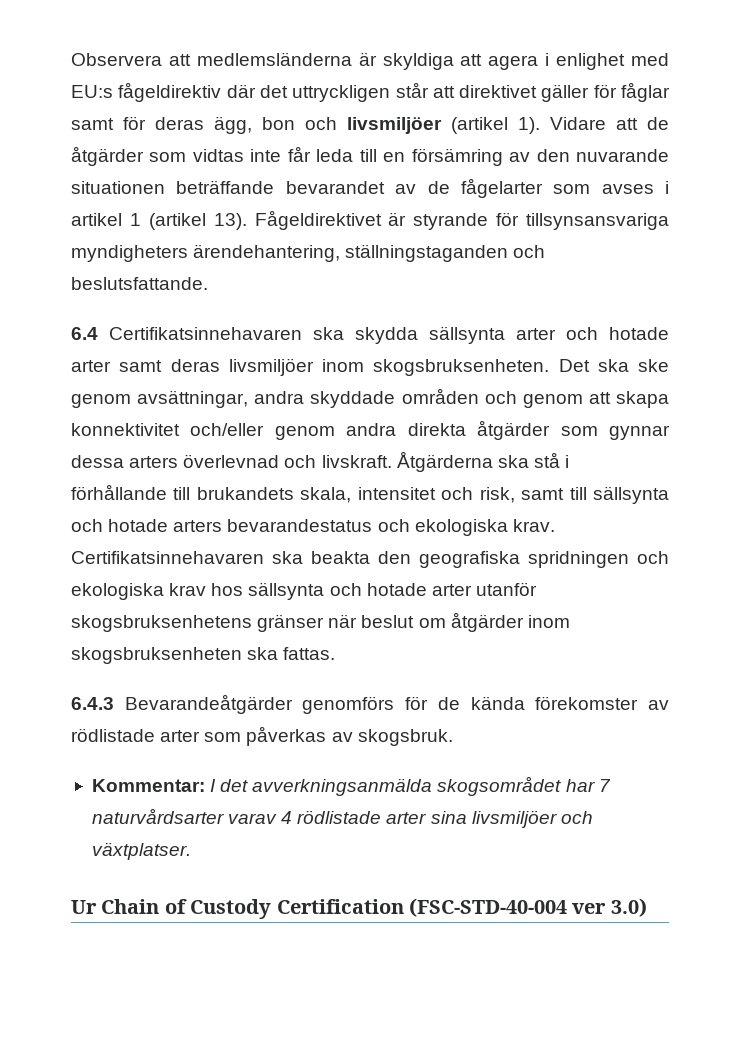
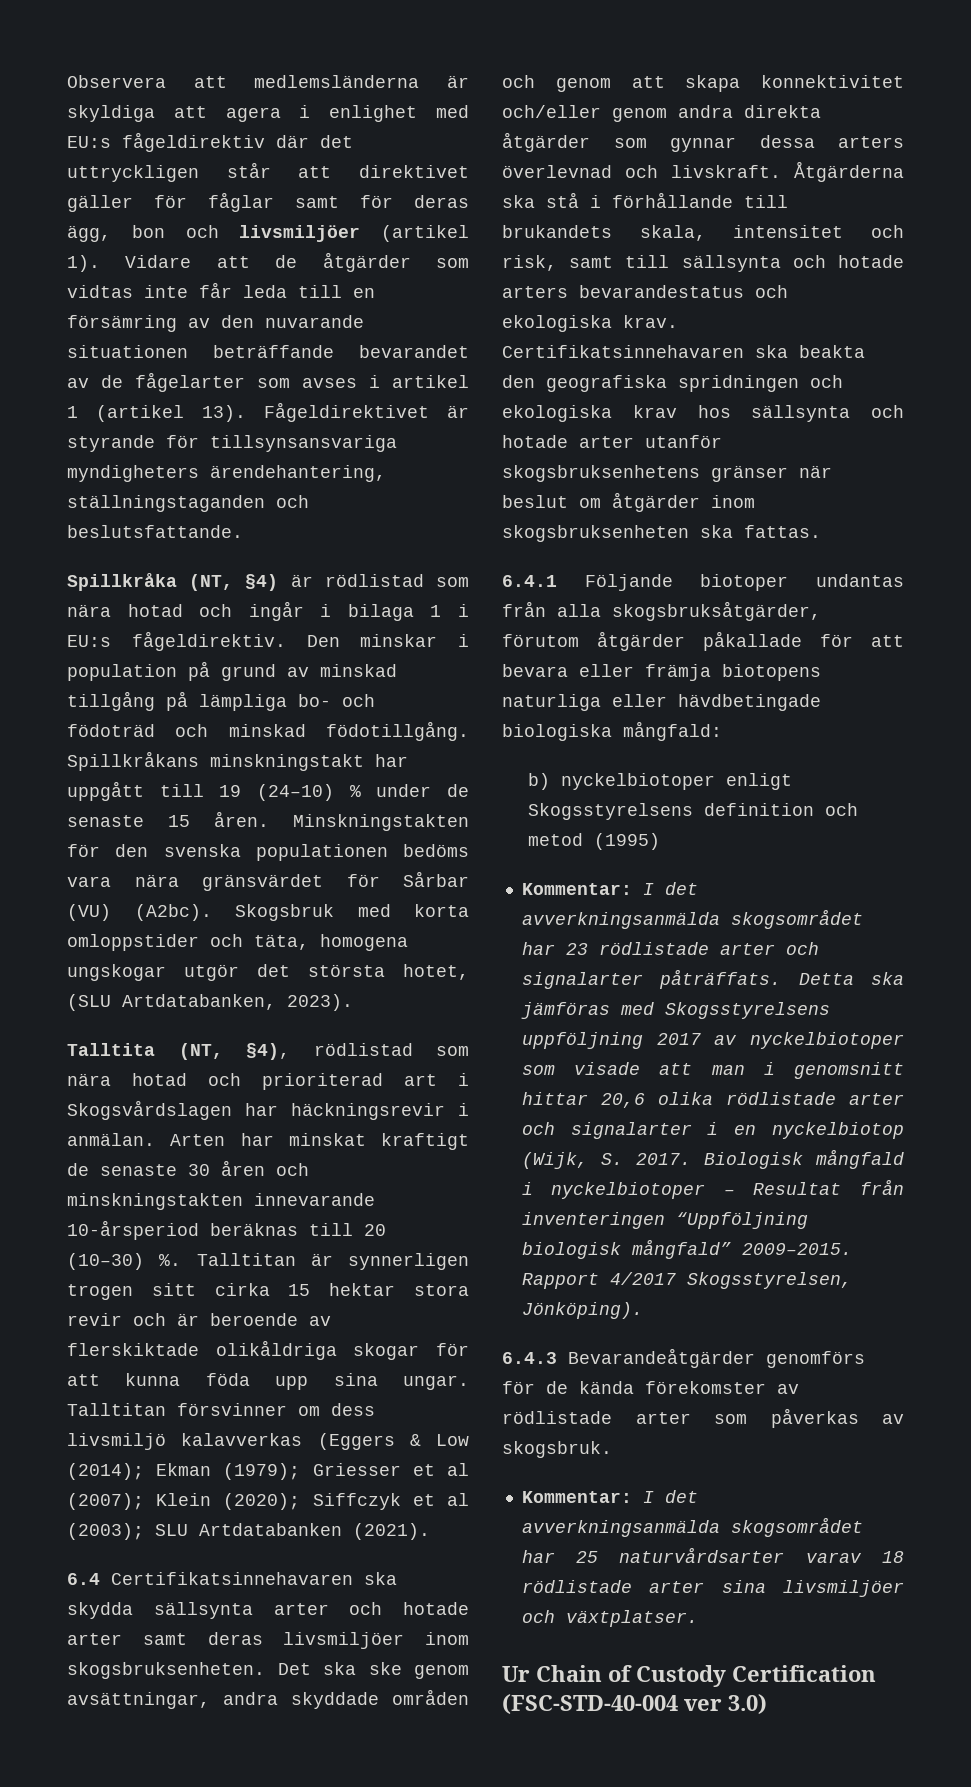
(208, 283) none -> [67,573,469,591] [67,601,469,621] [67,631,469,651] [67,661,397,681] [67,691,375,711] [67,721,469,741] [67,751,408,771] [67,781,470,801] [67,811,469,831] [67,844,469,861] [67,871,469,891] [67,904,469,921] [67,934,408,951] [67,964,469,981] [67,994,353,1011] [67,1043,469,1060] [67,1073,469,1090] [67,1100,469,1120] [67,1133,469,1150] [67,1160,309,1176] [67,1193,375,1210] [67,1220,386,1240] [67,1253,469,1270] [67,1283,470,1300] [67,1313,331,1326] [67,1340,469,1360] [67,1373,469,1390] [67,1403,375,1416] [67,1433,469,1450] [67,1463,469,1480] [67,1493,469,1510] [67,1523,430,1540] // Spillkråka (NT, §4) är rödlistad som nära hotad och ingår i bilaga 1 i EU:s fågeldirektiv. Den minskar i population på grund av minskad tillgång på lämpliga bo- och födoträd och minskad födotillgång. Spillkråkans minskningstakt har uppgått till 19 (24–10) % under de senaste 15 åren. Minskningstakten för den svenska populationen bedöms vara nära gränsvärdet för Sårbar (VU) (A2bc). Skogsbruk med korta omloppstider och täta, homogena ungskogar utgör det största hotet, (SLU Artdatabanken, 2023). // Talltita (NT, §4), rödlistad som nära hotad och prioriterad art i Skogsvårdslagen har häckningsrevir i anmälan. Arten har minskat kraftigt de senaste 30 åren och minskningstakten innevarande 10-årsperiod beräknas till 20 (10–30) %. Talltitan är synnerligen trogen sitt cirka 15 hektar stora revir och är beroende av flerskiktade olikåldriga skogar för att kunna föda upp sina ungar. Talltitan försvinner om dess livsmiljö kalavverkas (Eggers & Low (2014); Ekman (1979); Griesser et al (2007); Klein (2020); Siffczyk et al (2003); SLU Artdatabanken (2021).
(336, 653) none -> [502,574,904,591] [502,601,821,621] [502,631,904,651] [502,664,821,681] [502,694,821,711] [502,721,722,741] [527,773,792,790] [527,803,858,820] [527,833,660,850] [521,882,698,895] [521,909,863,929] [521,942,819,955] [521,969,904,989] [520,1002,830,1019] [521,1032,904,1049] [521,1062,904,1079] [521,1092,904,1108] [521,1122,904,1139] [521,1149,904,1169] [521,1179,904,1199] [521,1212,808,1229] [521,1239,852,1259] [521,1272,852,1289] [521,1302,643,1319] // 6.4.1 Följande biotoper undantas från alla skogsbruksåtgärder, förutom åtgärder påkallade för att bevara eller främja biotopens naturliga eller hävdbetingade biologiska mångfald: // b) nyckelbiotoper enligt Skogsstyrelsens definition och metod (1995) // Kommentar: I det avverkningsanmälda skogsområdet har 23 rödlistade arter och signalarter påträffats. Detta ska jämföras med Skogsstyrelsens uppföljning 2017 av nyckelbiotoper som visade att man i genomsnitt hittar 20,6 olika rödlistade arter och signalarter i en nyckelbiotop (Wijk, S. 2017. Biologisk mångfald i nyckelbiotoper – Resultat från inventeringen “Uppföljning biologisk mångfald” 2009–2015. Rapport 4/2017 Skogsstyrelsen, Jönköping).
[598,779,611,792] 7 -> [576,1551,599,1563] 25
[281,811,293,824] 4 -> [882,1551,904,1563] 18

